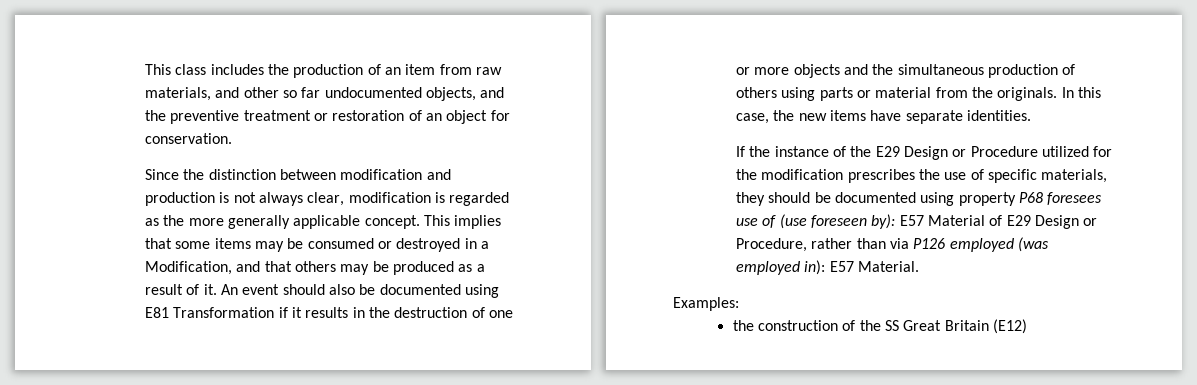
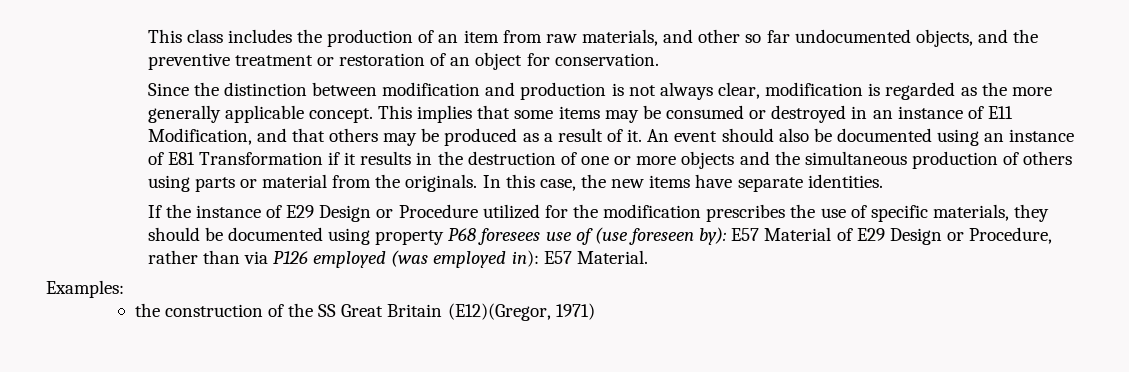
[480,241,489,249] a -> [872,106,1013,119] an instance of E11
(499, 291) none -> [984,129,1075,142] [147,152,164,165] an instance of
[850,146,872,157] the -> (283, 211) none
[992,319,1027,334] (E12) -> [447,303,595,321] (E12)(Gregor, 1971)

